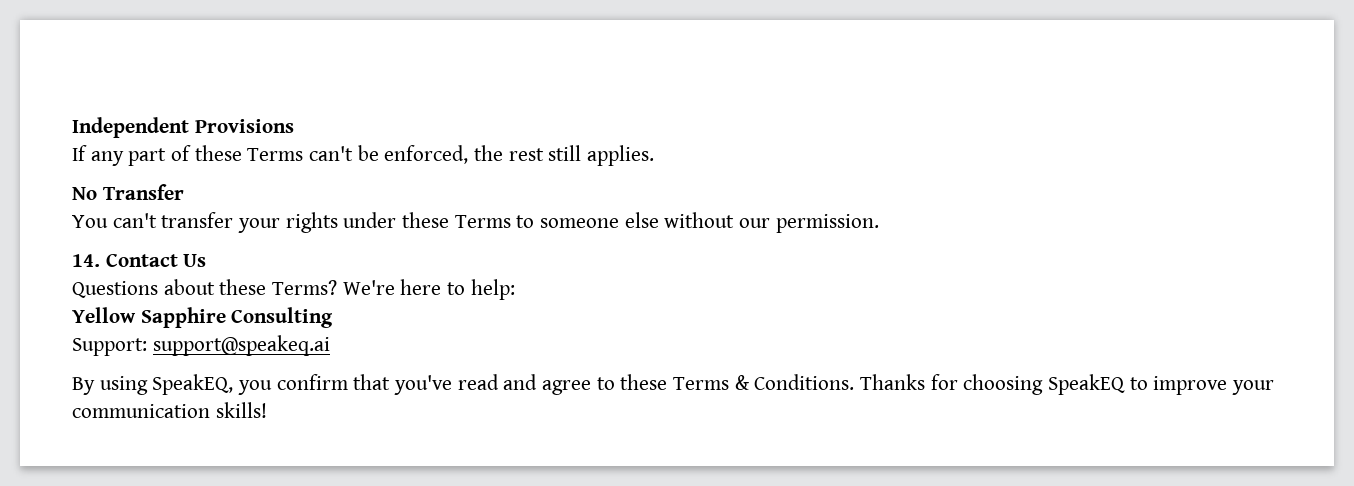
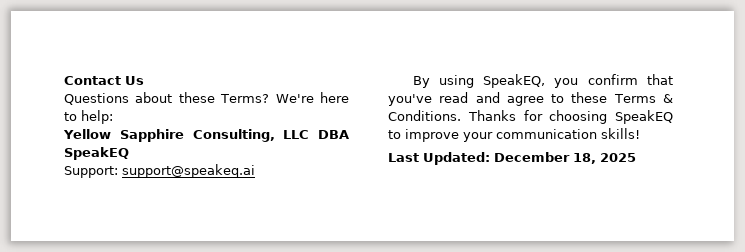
[72,117,294,138] [72,145,655,166] [72,184,184,200] [72,212,879,233] [72,254,100,267] Independent Provisions // If any part of these Terms can't be enforced, the rest still applies. // No Transfer // You can't transfer your rights under these Terms to someone else without our permission. // 14. -> (64, 80) none
[231,307,334,328] Consulting -> [192,129,349,142] [64,147,129,160] Consulting, LLC DBA SpeakEQ
(267, 410) none -> [388,152,636,165] // Last Updated: December 18, 2025

